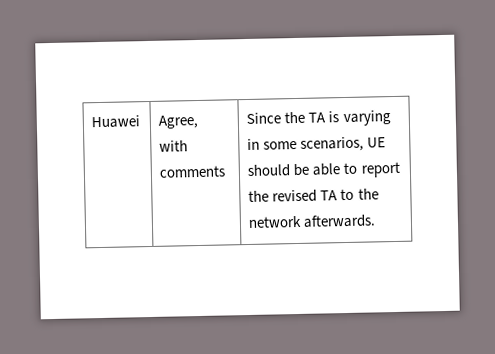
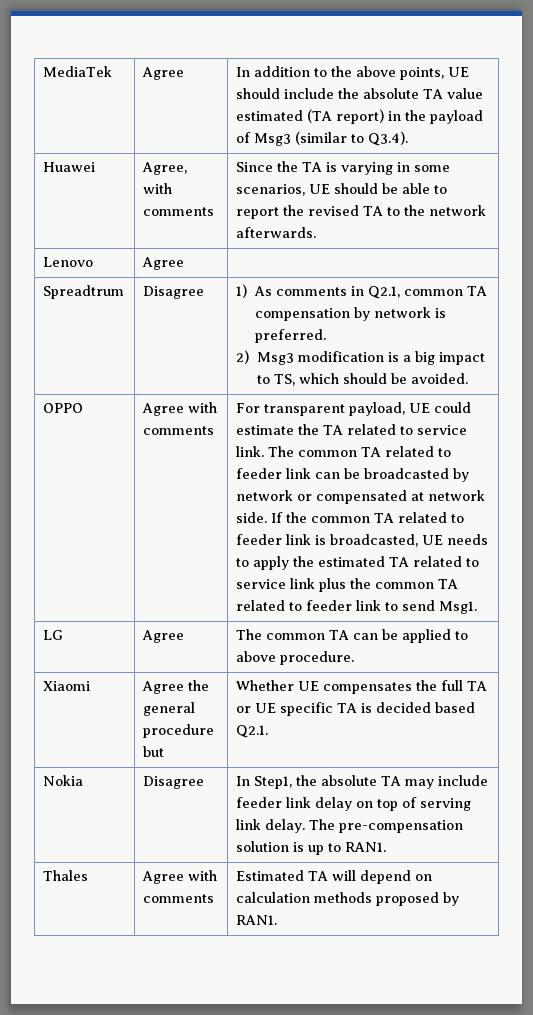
(91, 122) none -> [43,66,113,77] [142,67,185,80] [236,66,470,80] [236,88,484,99] [236,109,484,124] [236,131,409,146] MediaTek | Agree | In addition to the above points, UE should include the absolute TA value estimated (TA report) in the payload of Msg3 (similar to Q3.4). //
(377, 221) none -> [43,257,94,267] [142,257,185,270] [43,285,125,299] [143,286,205,299] [236,284,487,299] [254,307,446,321] [254,329,326,343] [236,350,485,365] [256,373,468,386] [43,403,84,413] [142,402,218,416] [143,426,215,435] [236,402,472,416] [236,424,468,435] [236,446,452,457] [236,468,470,482] [236,490,486,504] [236,512,465,523] [236,534,489,547] [236,556,480,570] [236,578,459,592] [236,600,478,614] [43,630,64,640] [142,630,185,643] [236,629,469,643] [236,651,355,665] [43,681,91,691] [142,680,210,694] [143,702,196,716] [143,724,215,738] [143,746,165,757] [236,680,488,694] [236,702,476,716] [236,725,269,738] [43,775,84,786] [143,776,205,789] [236,775,489,789] [236,797,472,811] [236,819,464,833] [236,841,387,855] [43,870,89,881] [142,870,218,884] [143,894,215,903] [236,870,433,884] [236,892,460,906] [236,915,278,925] // Lenovo | Agree | // Spreadtrum | Disagree | 1) As comments in Q2.1, common TA compensation by network is preferred. // 2) Msg3 modification is a big impact to TS, which should be avoided. // OPPO | Agree with comments | For transparent payload, UE could estimate the TA related to service link. The common TA related to feeder link can be broadcasted by network or compensated at network side. If the common TA related to feeder link is broadcasted, UE needs to apply the estimated TA related to service link plus the common TA related to feeder link to send Msg1. // LG | Agree | The common TA can be applied to above procedure. // Xiaomi | Agree the general procedure but | Whether UE compensates the full TA or UE specific TA is decided based Q2.1. // Nokia | Disagree | In Step1, the absolute TA may include feeder link delay on top of serving link delay. The pre-compensation solution is up to RAN1. // Thales | Agree with comments | Estimated TA will depend on calculation methods proposed by RAN1.

